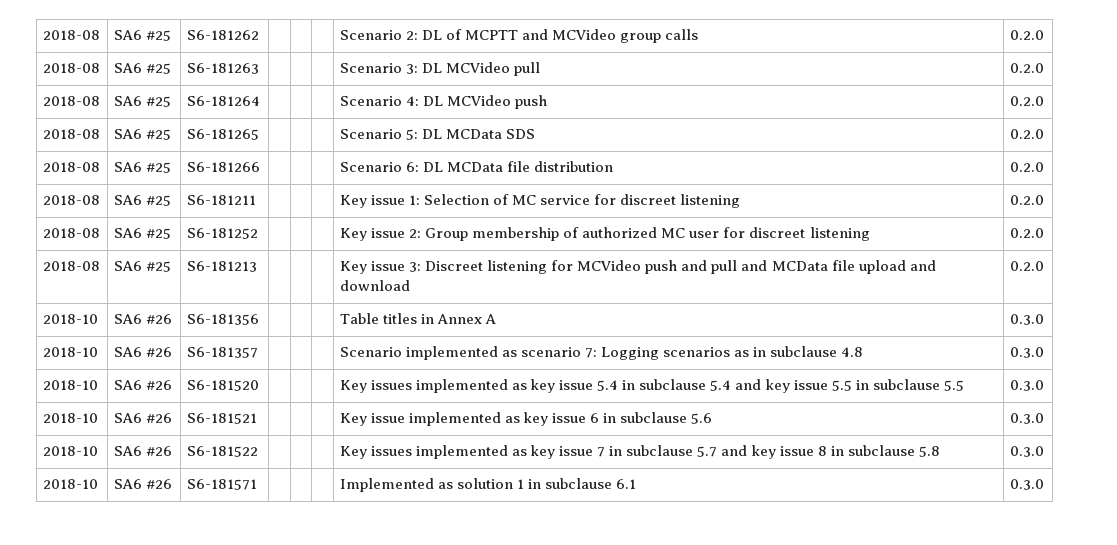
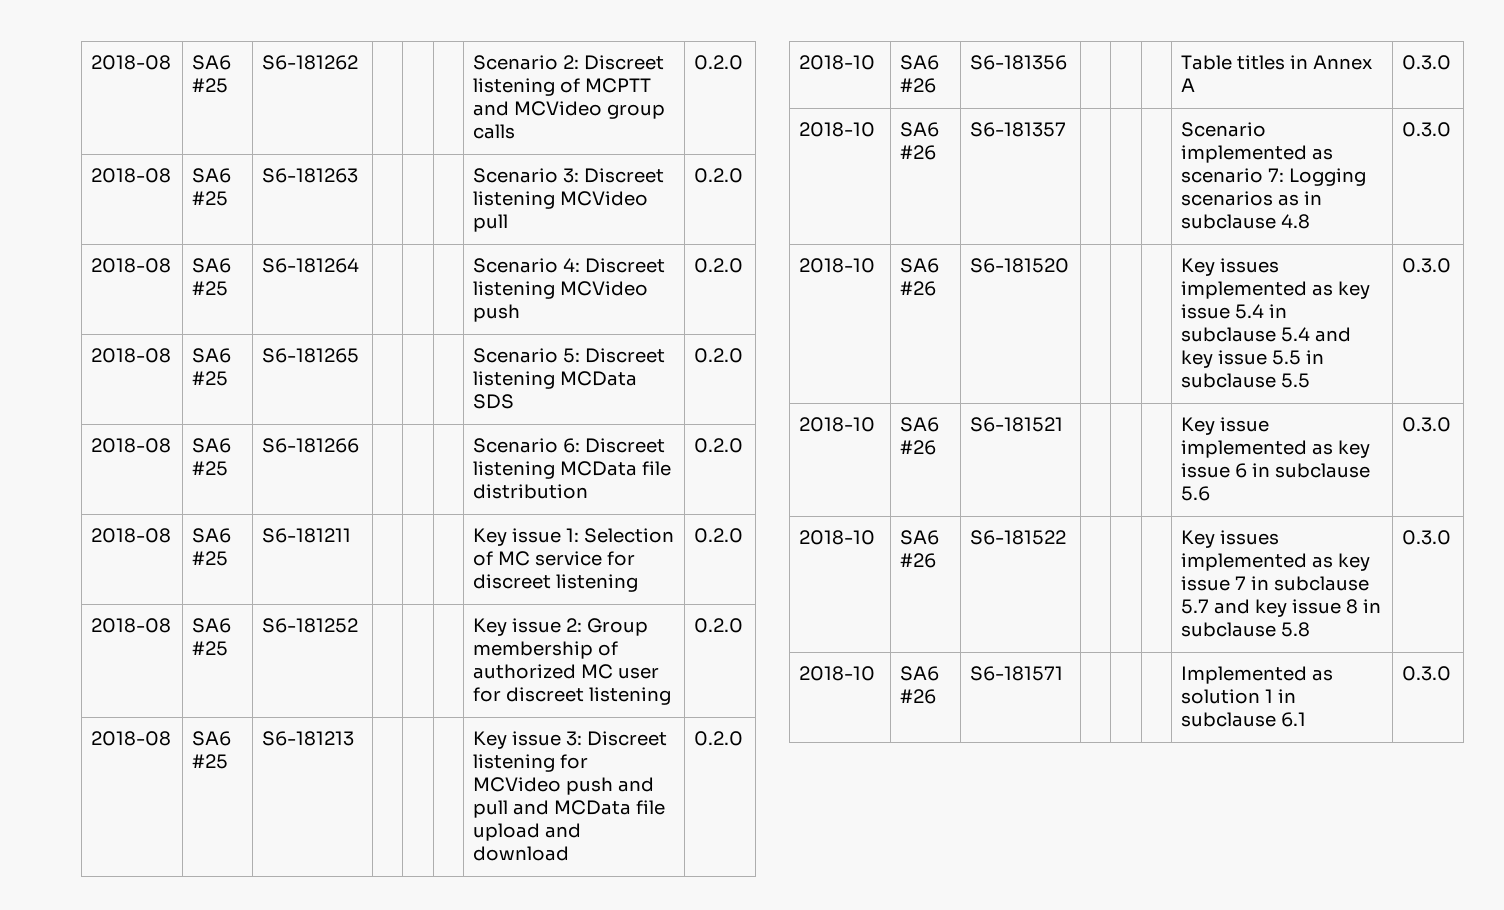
[422,30,443,40] DL -> [584,55,665,70] [473,78,556,96] Discreet listening
[422,63,443,73] DL -> [584,168,665,183] [473,191,556,209] Discreet listening
[423,96,444,106] DL -> [585,258,666,273] [473,281,556,299] Discreet listening
[422,129,443,139] DL -> [585,348,666,363] [473,371,556,389] Discreet listening
[423,162,444,172] DL -> [585,438,666,453] [473,461,556,479] Discreet listening

